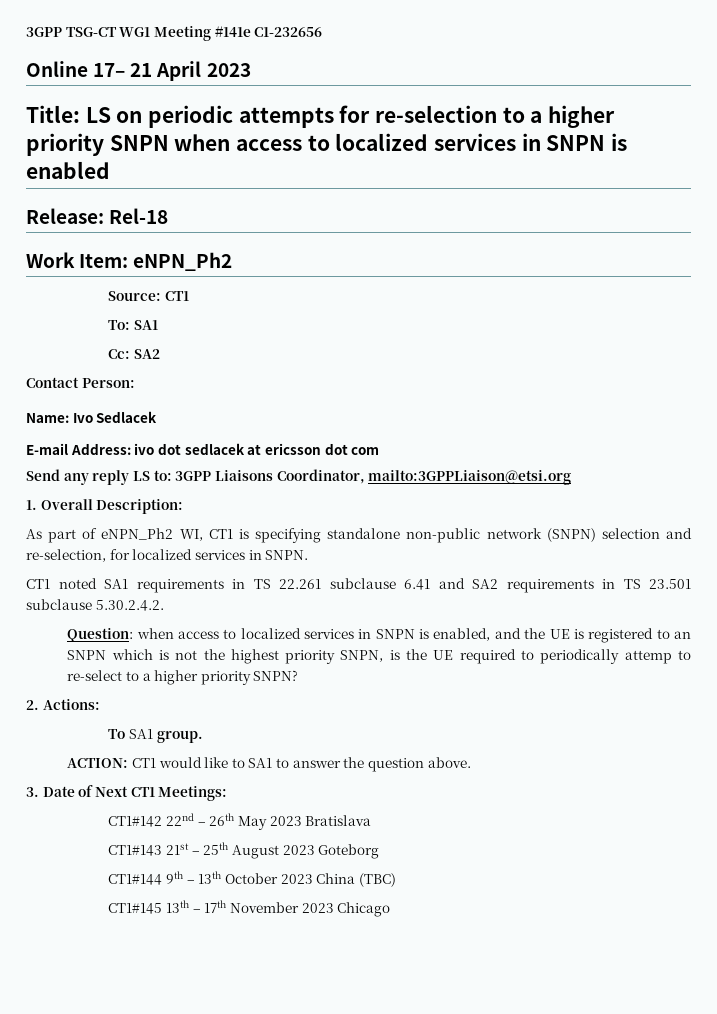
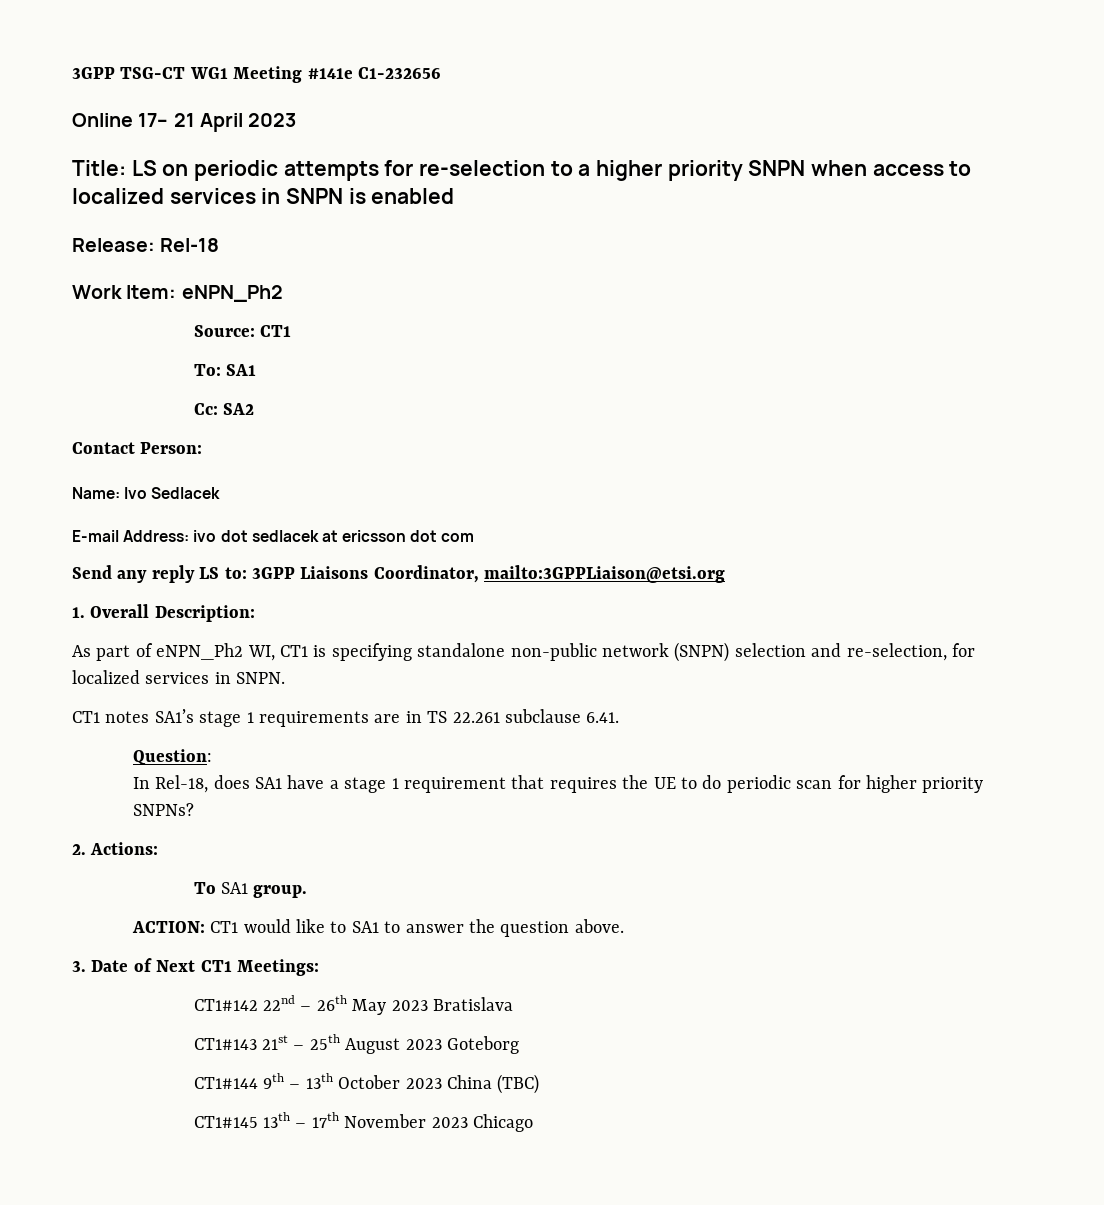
[58,578,691,593] [26,599,164,611] [67,628,691,643] [67,649,691,664] [67,670,299,685] noted SA1 requirements in TS 22.261 subclause 6.41 and SA2 requirements in TS 23.501 subclause 5.30.2.4.2. // Question: when access to localized services in SNPN is enabled, and the UE is registered to an SNPN which is not the highest priority SNPN, is the UE required to periodically attemp to re-select to a higher priority SNPN? -> [105,709,620,727] [132,749,212,765] [132,775,984,793] [132,803,194,816] notes SA1’s stage 1 requirements are in TS 22.261 subclause 6.41. // Question: // In Rel-18, does SA1 have a stage 1 requirement that requires the UE to do periodic scan for higher priority SNPNs?

